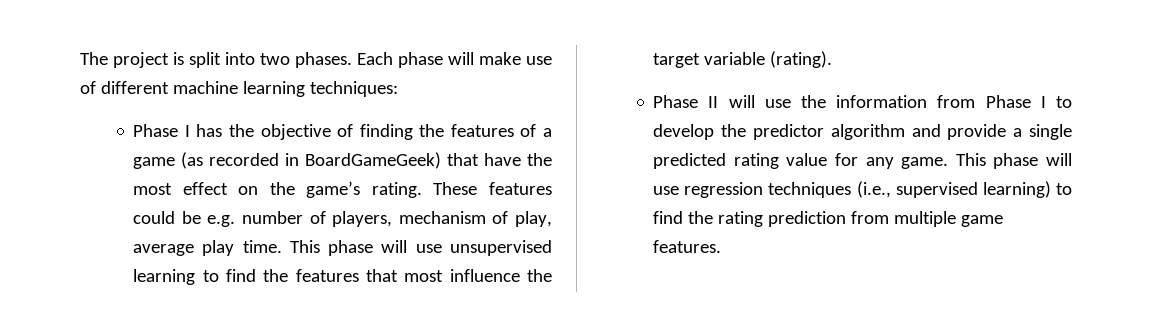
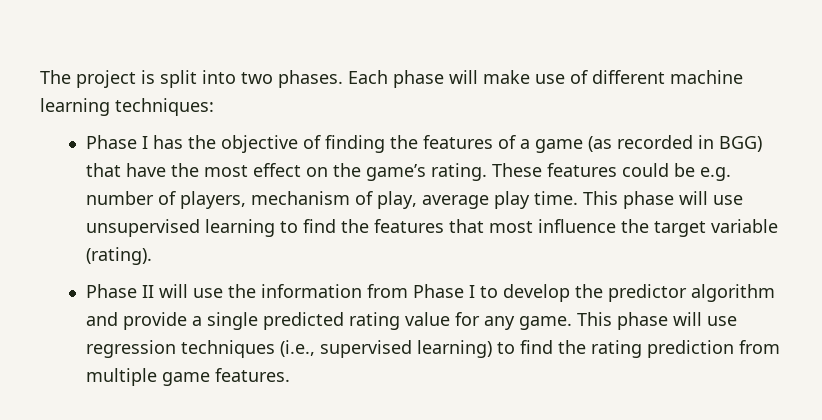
[305,152,442,169] BoardGameGeek) -> [718,136,762,152] BGG)

